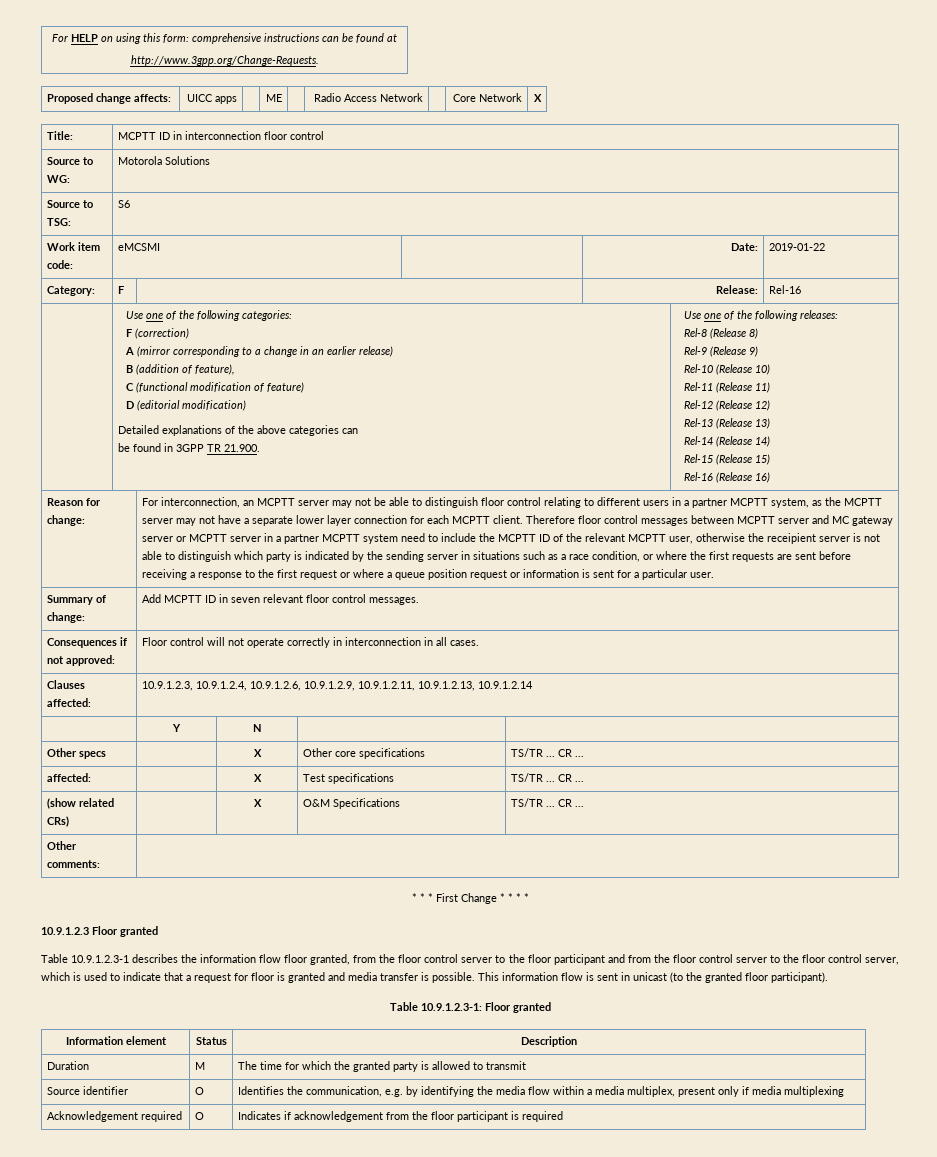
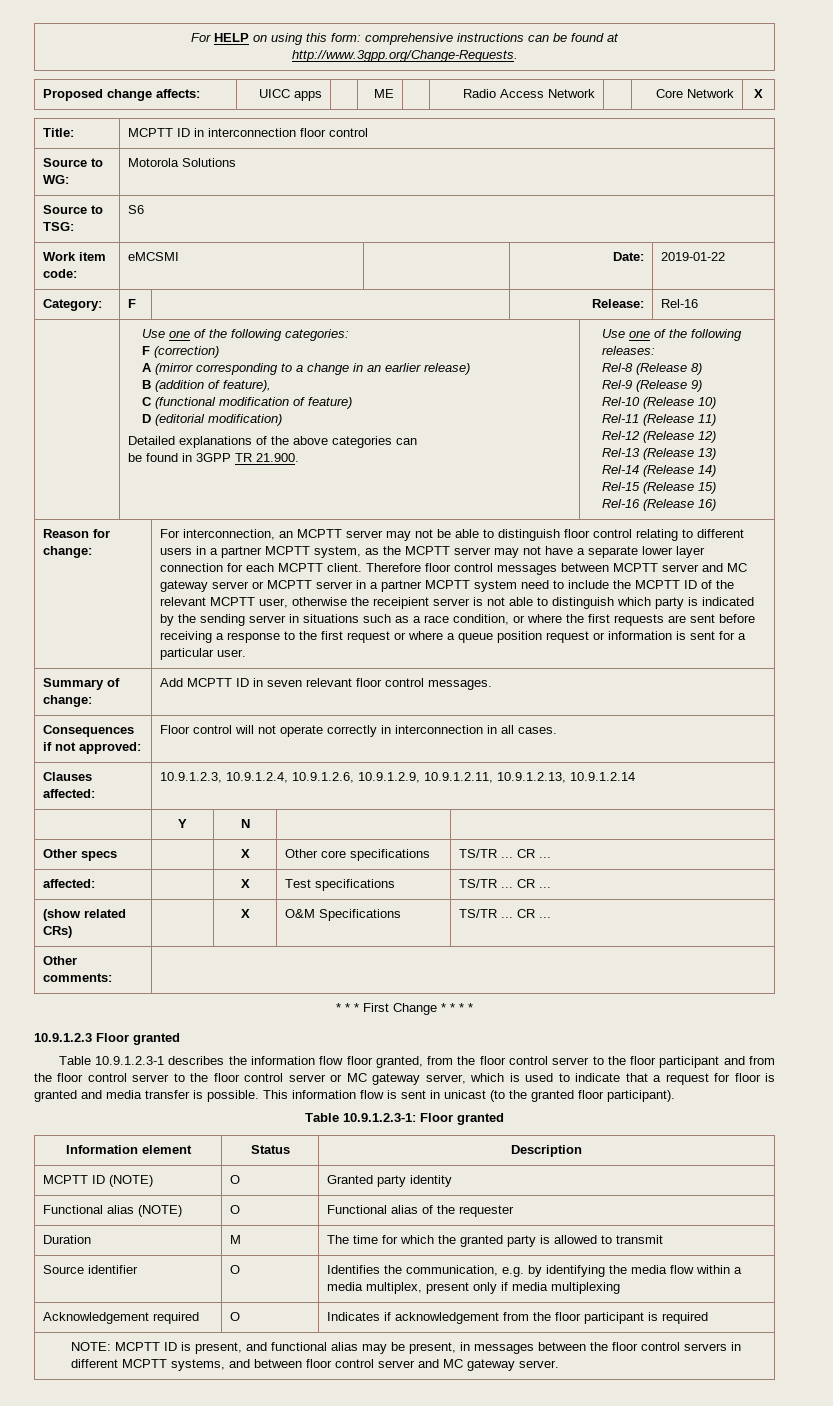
(862, 958) none -> [288,1073,421,1085] server or MC gateway
(577, 1041) none -> [42,1175,153,1187] [229,1175,240,1184] [326,1175,452,1187] [42,1205,182,1217] [229,1205,240,1214] [326,1205,514,1217] // MCPTT ID (NOTE) | O | Granted party identity // Functional alias (NOTE) | O | Functional alias of the requester
(563, 1116) none -> [70,1342,741,1354] [70,1359,559,1371] // NOTE: MCPTT ID is present, and functional alias may be present, in messages between the floor control servers in different MCPTT systems, and between floor control server and MC gateway server.

